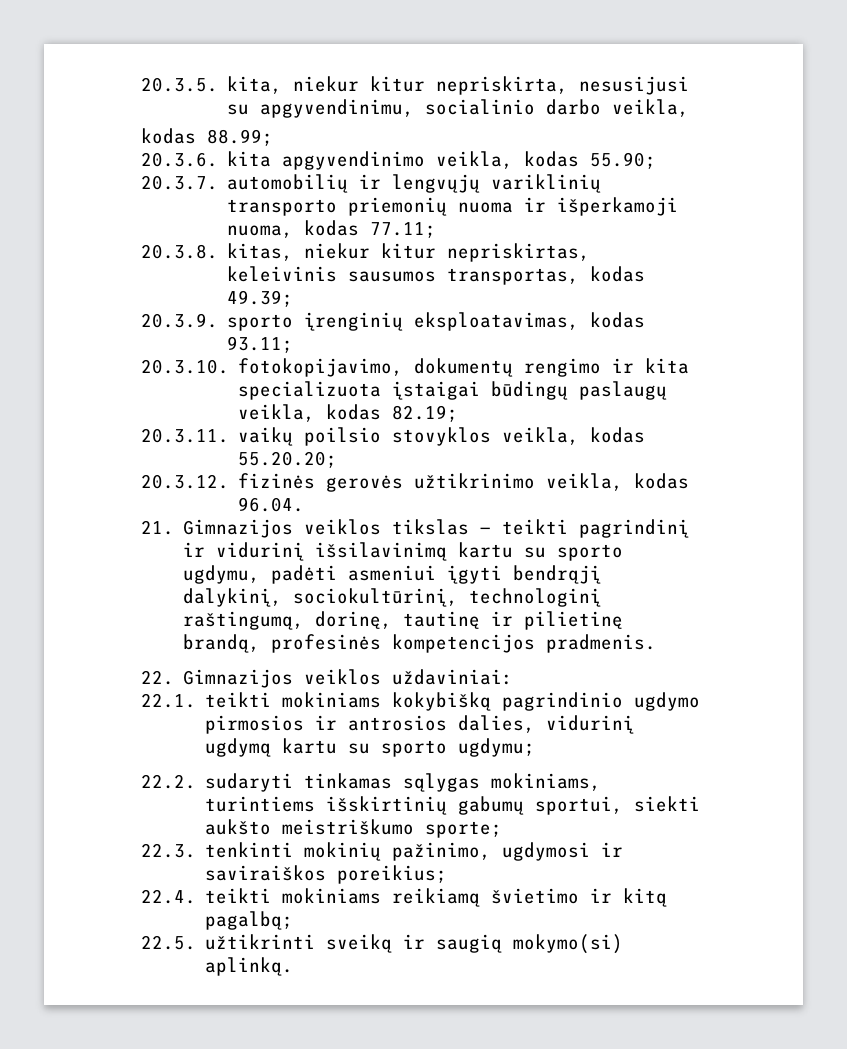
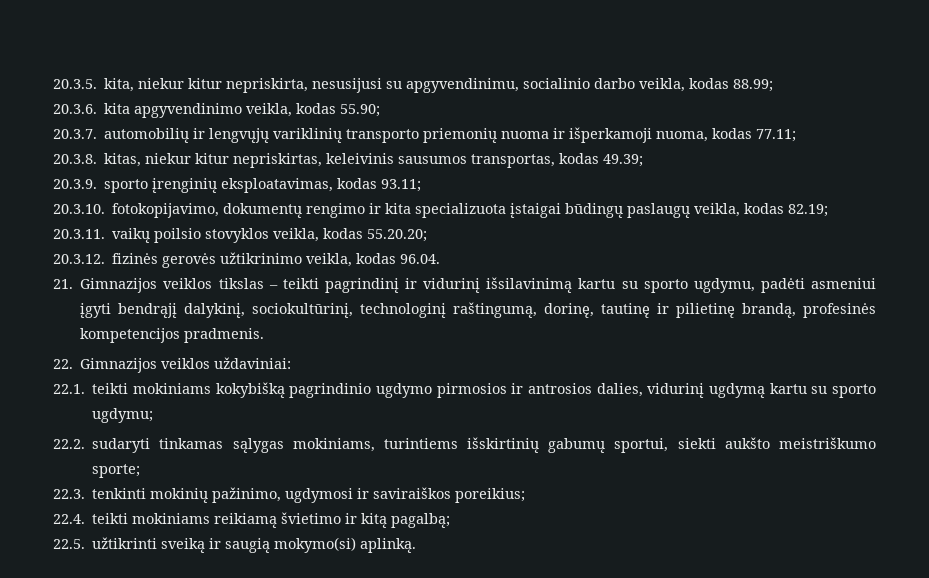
(690, 108) // -> (686, 85) none
[480,527,492,534] — -> [268,285,278,289] –

